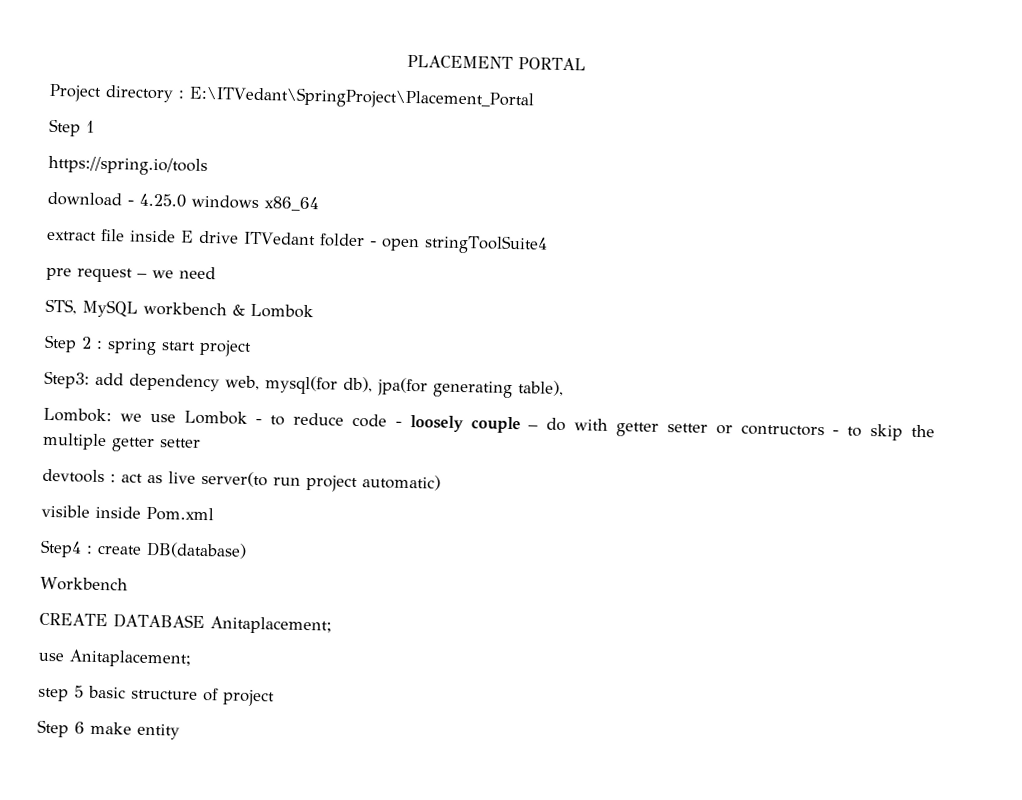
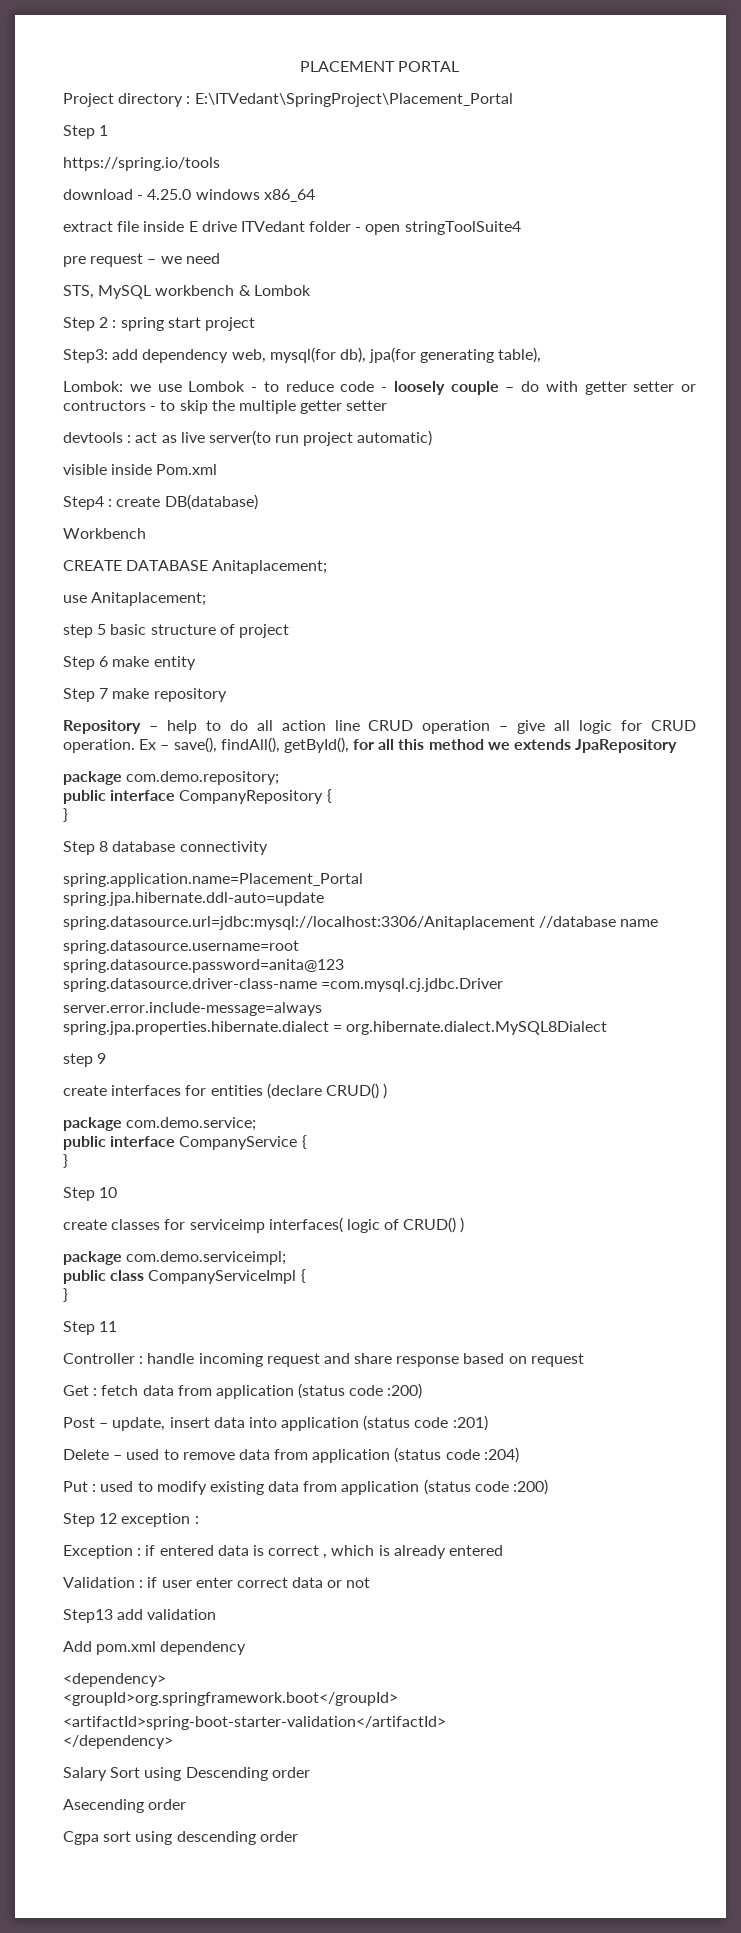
(180, 731) none -> [63,688,227,702] [63,720,696,734] [63,737,678,753] [63,771,280,785] [63,789,332,804] [63,808,68,822] [63,841,268,855] [63,873,363,887] [63,892,324,906] [63,916,659,930] [63,940,299,954] [63,959,344,973] [63,978,504,992] [63,1002,322,1016] [63,1021,608,1035] [63,1053,107,1067] [63,1083,388,1099] [63,1117,257,1131] [63,1135,307,1150] [63,1154,68,1168] [63,1187,118,1201] [63,1217,465,1233] [63,1251,287,1265] [63,1269,306,1284] [63,1288,68,1302] [63,1321,118,1335] [63,1353,584,1367] [63,1383,423,1399] [63,1415,488,1431] [63,1447,519,1463] [63,1479,549,1495] [63,1513,199,1527] [63,1545,504,1559] [63,1577,371,1588] [63,1609,217,1623] [63,1641,247,1655] [63,1673,166,1687] [63,1692,398,1706] [63,1716,446,1730] [63,1735,173,1749] [63,1767,310,1781] [63,1799,187,1813] [63,1831,298,1845] // Step 7 make repository // Repository – help to do all action line CRUD operation – give all logic for CRUD operation. Ex – save(), findAll(), getById(), for all this method we extends JpaRepository // package com.demo.repository; // public interface CompanyRepository { // } // Step 8 database connectivity // spring.application.name=Placement_Portal // spring.jpa.hibernate.ddl-auto=update // spring.datasource.url=jdbc:mysql://localhost:3306/Anitaplacement //database name // spring.datasource.username=root // spring.datasource.password=anita@123 // spring.datasource.driver-class-name =com.mysql.cj.jdbc.Driver // server.error.include-message=always // spring.jpa.properties.hibernate.dialect = org.hibernate.dialect.MySQL8Dialect // step 9 // create interfaces for entities (declare CRUD() ) // package com.demo.service; // public interface CompanyService { // } // Step 10 // create classes for serviceimp interfaces( logic of CRUD() ) // package com.demo.serviceimpl; // public class CompanyServiceImpl { // } // Step 11 // Controller : handle incoming request and share response based on request // Get : fetch data from application (status code :200) // Post – update, insert data into application (status code :201) // Delete – used to remove data from application (status code :204) // Put : used to modify existing data from application (status code :200) // Step 12 exception : // Exception : if entered data is correct , which is already entered // Validation : if user enter correct data or not // Step13 add validation // Add pom.xml dependency // <dependency> // <groupId>org.springframework.boot</groupId> // <artifactId>spring-boot-starter-validation</artifactId> // </dependency> // Salary Sort using Descending order // Asecending order // Cgpa sort using descending order

